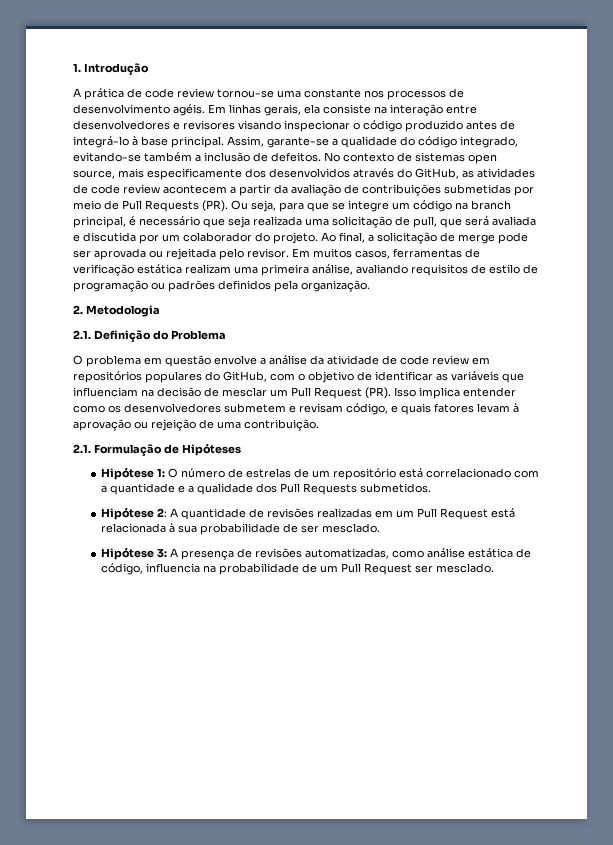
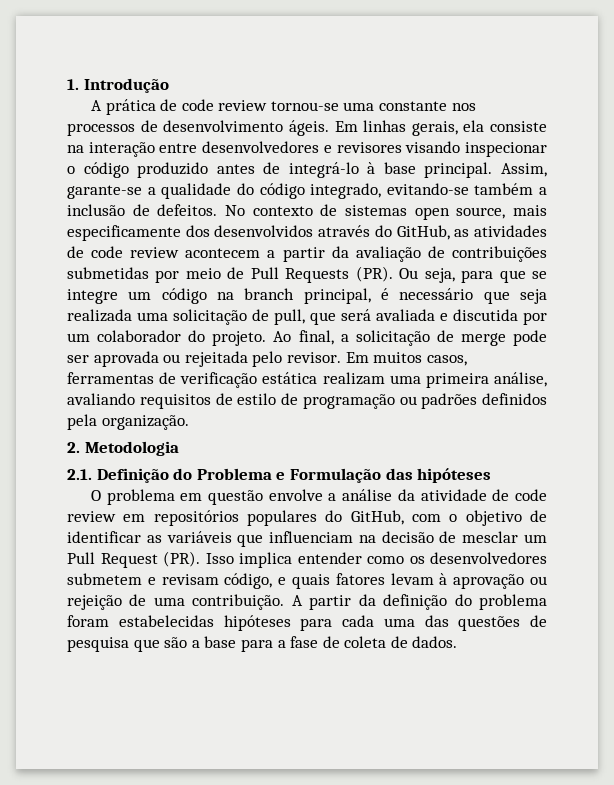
[173,104,205,116] agéis. -> [288,120,329,136] ágeis.
(226, 335) none -> [276,468,492,483] e Formulação das hipóteses
[73,443,241,456] [100,467,539,480] [100,483,431,495] [100,507,515,520] [100,523,380,535] [100,547,531,560] [100,563,494,575] // 2.1. Formulação de Hipóteses // Hipótese 1: O número de estrelas de um repositório está correlacionado com a quantidade e a qualidade dos Pull Requests submetidos. // Hipótese 2: A quantidade de revisões realizadas em um Pull Request está relacionada à sua probabilidade de ser mesclado. // Hipótese 3: A presença de revisões automatizadas, como análise estática de código, influencia na probabilidade de um Pull Request ser mesclado. -> [291,594,547,610] [67,615,547,631] [67,636,458,652] A partir da definição do problema foram estabelecidas hipóteses para cada uma das questões de pesquisa que são a base para a fase de coleta de dados.

